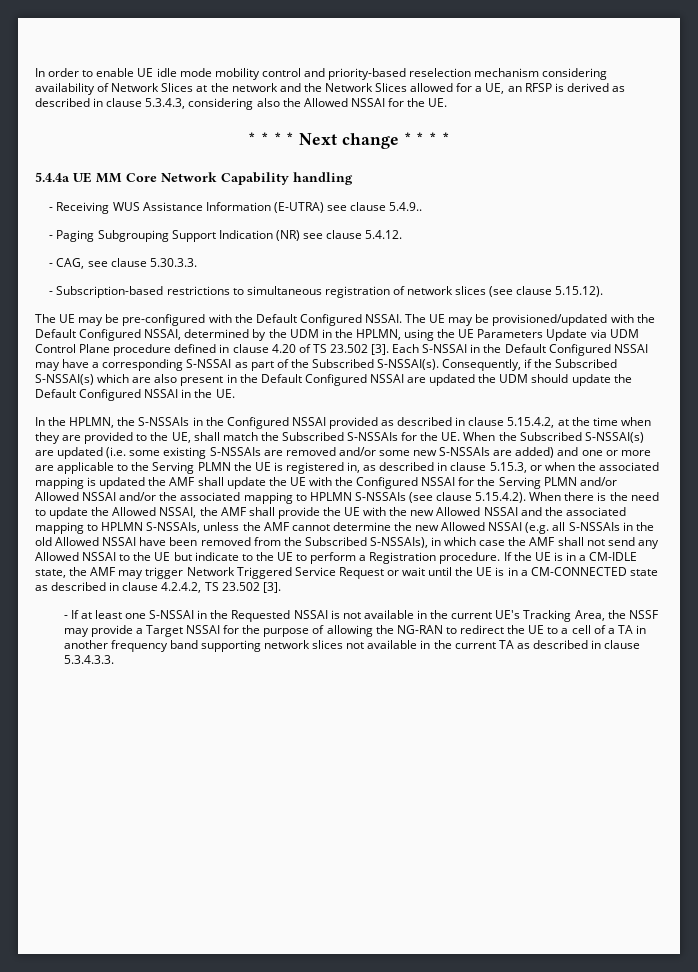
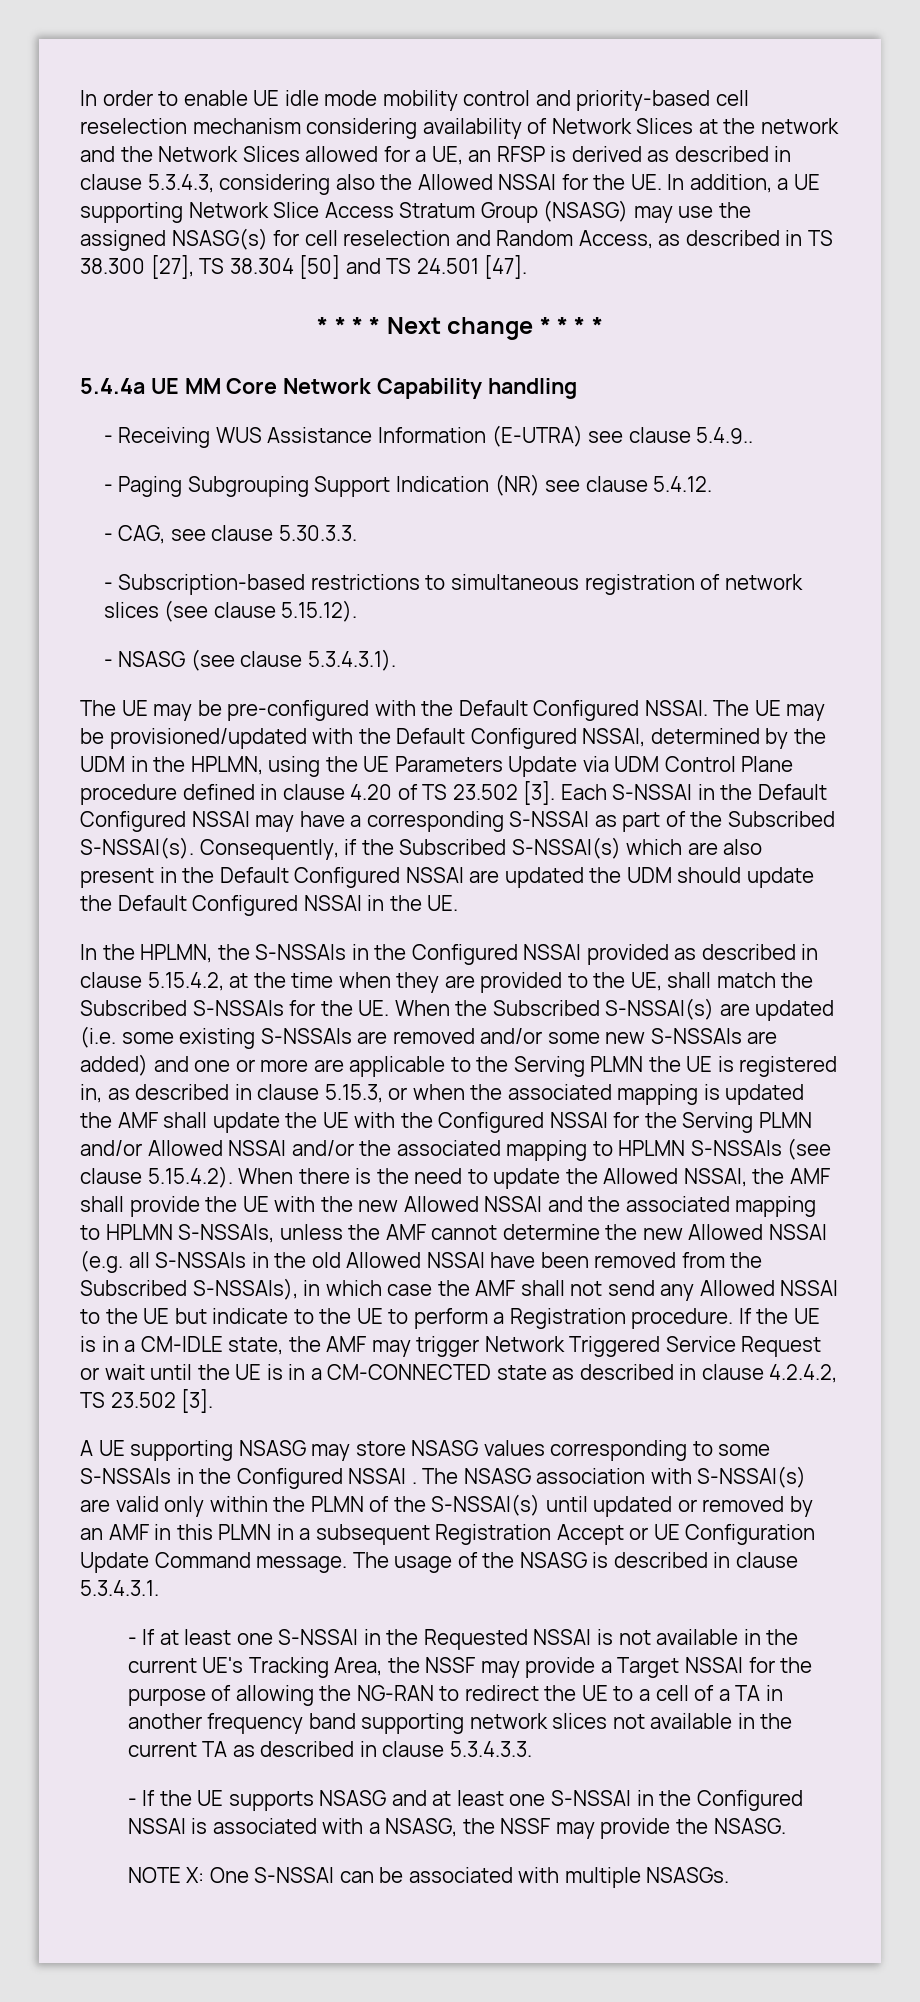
(407, 74) none -> [715,90,749,106] cell
(448, 102) none -> [667,174,820,193] [80,200,751,223] [80,228,833,251] [80,255,528,279] In addition, a UE supporting Network Slice Access Stratum Group (NSASG) may use the assigned NSASG(s) for cell reselection and Random Access, as described in TS 38.300 [27], TS 38.304 [50] and TS 24.501 [47].
(604, 291) none -> [103,649,396,671] // - NSASG (see clause 5.3.4.3.1).
(281, 587) none -> [80,1440,771,1461] [80,1466,807,1489] [80,1494,813,1517] [80,1524,816,1545] [80,1552,798,1573] [80,1580,159,1596] // A UE supporting NSASG may store NSASG values corresponding to some S-NSSAIs in the Configured NSSAI . The NSASG association with S-NSSAI(s) are valid only within the PLMN of the S-NSSAI(s) until updated or removed by an AMF in this PLMN in a subsequent Registration Accept or UE Configuration Update Command message. The usage of the NSASG is described in clause 5.3.4.3.1.
(114, 659) none -> [127,1790,803,1811] [127,1818,786,1839] [127,1867,730,1888] // - If the UE supports NSASG and at least one S-NSSAI in the Configured NSSAI is associated with a NSASG, the NSSF may provide the NSASG. // NOTE X: One S-NSSAI can be associated with multiple NSASGs.

